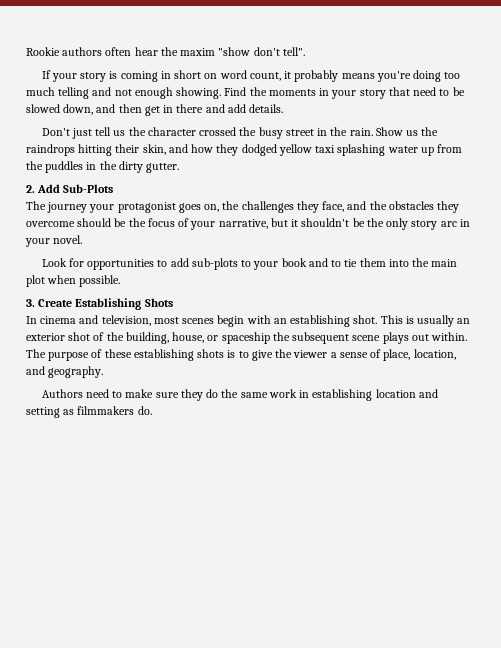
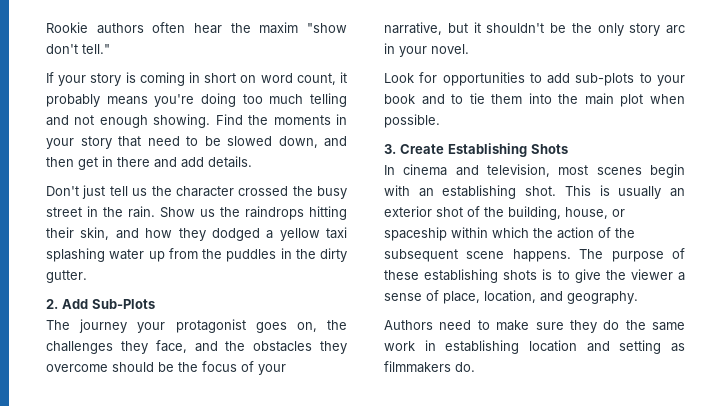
[282,47,305,56] tell". -> [82,44,110,54] tell."
(277, 150) none -> [266,230,274,239] a
[272,332,468,344] the subsequent scene plays out within. -> [451,227,635,239] [384,249,571,262] within which the action of the subsequent scene happens.

